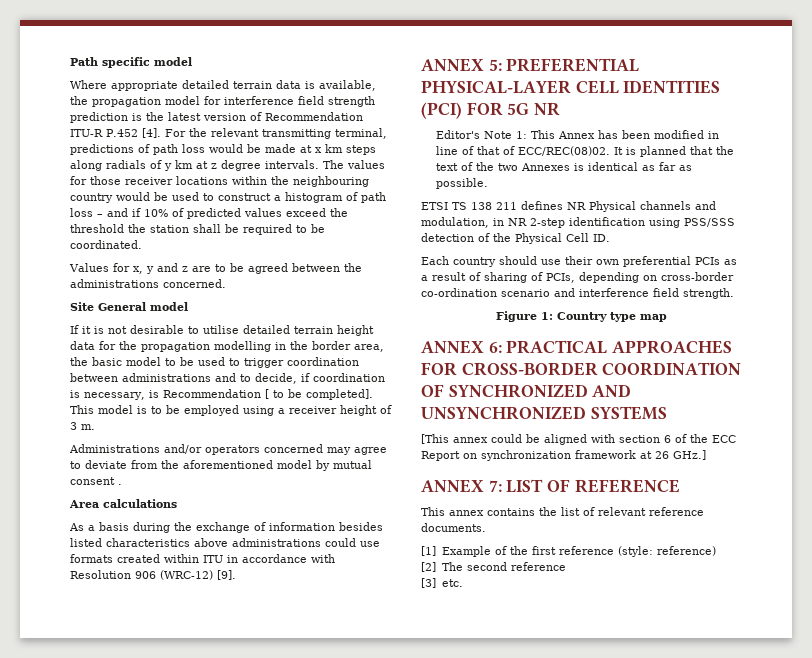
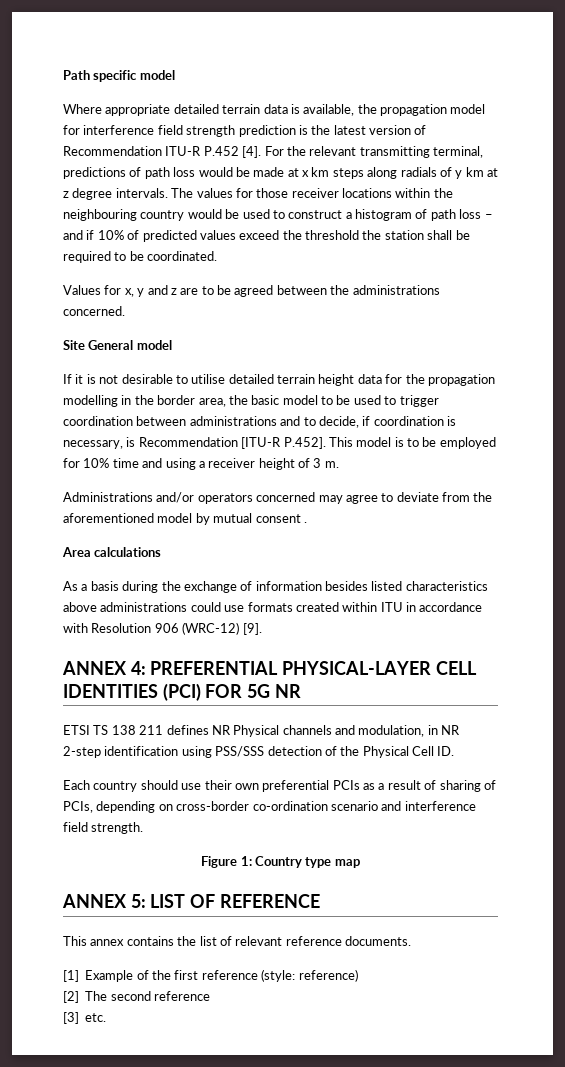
[264,389,373,400] [ to be completed]. -> [241,437,326,449] [ITU-R P.452].
(239, 410) none -> [63,458,163,468] for 10% time and
[488,59,502,71] 5: -> [130,661,146,675] 4:
[436,130,720,139] [436,146,735,157] [436,162,693,171] [436,178,489,189] // Editor's Note 1: This Annex has been modified in line of that of ECC/REC(08)02. It is planned that the text of the two Annexes is identical as far as possible. -> (301, 691) none
[488,340,733,354] [421,362,742,376] [421,384,632,398] [421,406,667,420] [421,434,736,445] [421,450,706,461] [421,479,502,493] 6: PRACTICAL APPROACHES FOR CROSS-BORDER COORDINATION OF SYNCHRONIZED AND UNSYNCHRONIZED SYSTEMS // [This annex could be aligned with section 6 of the ECC Report on synchronization framework at 26 GHz.] // ANNEX 7: -> [130,894,146,908] 5:

